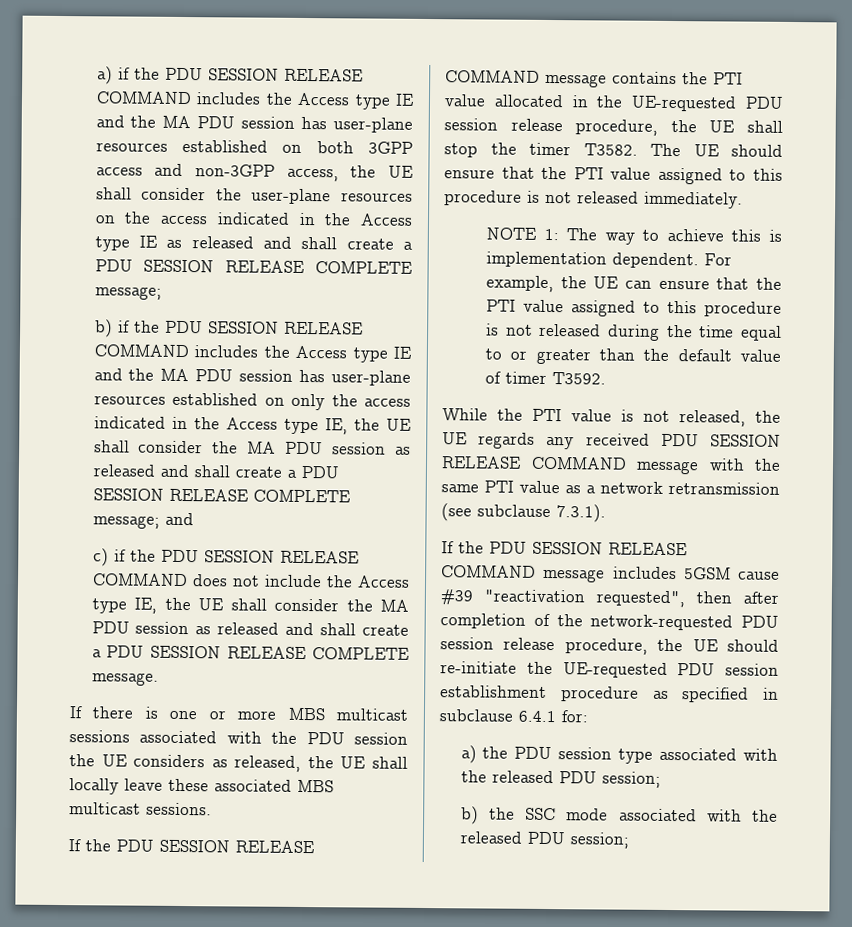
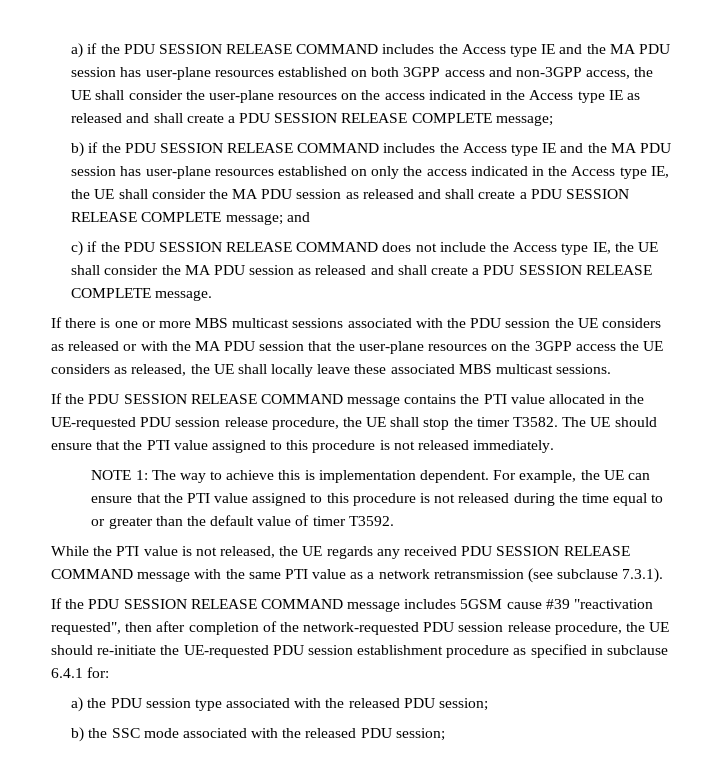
(228, 763) none -> [68,341,664,354] [51,364,128,374] released or with the MA PDU session that the user-plane resources on the 3GPP access the UE considers as

